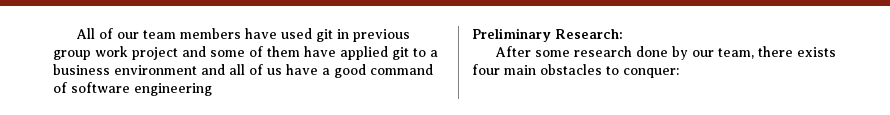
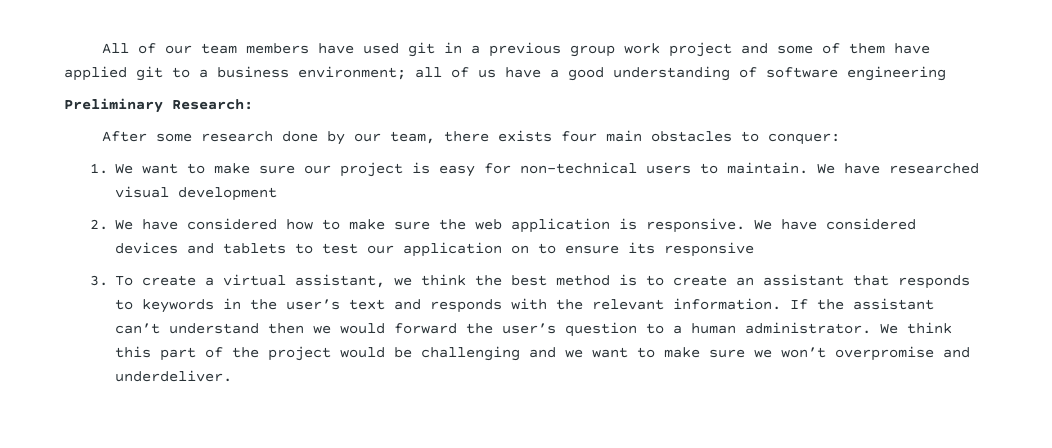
(349, 34) none -> [471,45,481,54] a
[114,64,225,75] environment and -> [298,66,406,80] environment;
[370,64,433,75] command -> [613,66,730,81] understanding
(679, 73) none -> [89,162,980,177] [115,186,278,201] [89,218,917,233] [115,242,755,257] [89,274,971,289] [115,298,935,313] [115,322,953,337] [115,346,971,361] [115,370,233,382] // 1. We want to make sure our project is easy for non-technical users to maintain. We have researched visual development // 2. We have considered how to make sure the web application is responsive. We have considered devices and tablets to test our application on to ensure its responsive // 3. To create a virtual assistant, we think the best method is to create an assistant that responds to keywords in the user’s text and responds with the relevant information. If the assistant can’t understand then we would forward the user’s question to a human administrator. We think this part of the project would be challenging and we want to make sure we won’t overpromise and underdeliver.

